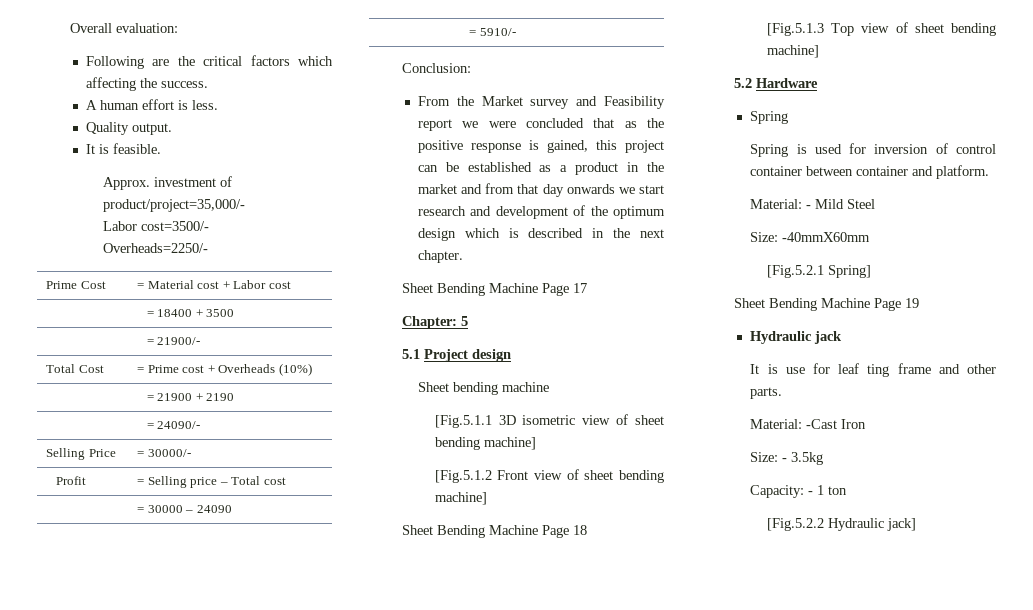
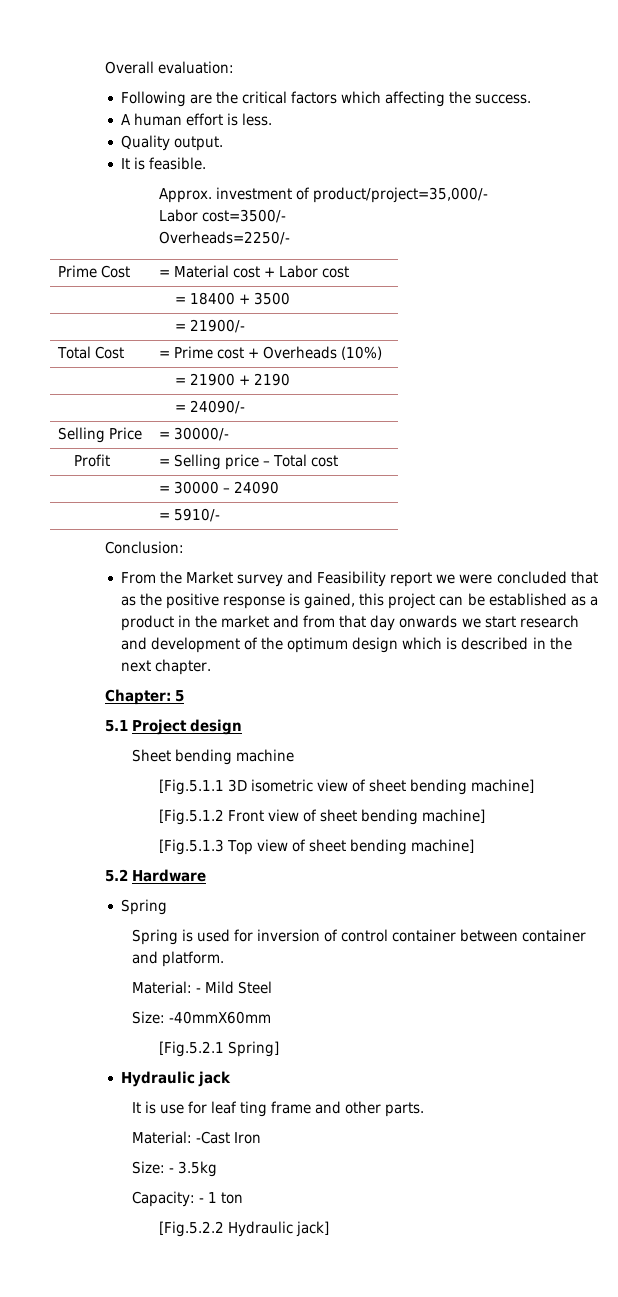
[401,283,587,296] // Sheet Bending Machine Page 17 -> (212, 667) none
[401,525,587,538] // Sheet Bending Machine Page 18 -> (486, 816) none
[733,298,919,311] // Sheet Bending Machine Page 19 -> (280, 1049) none

